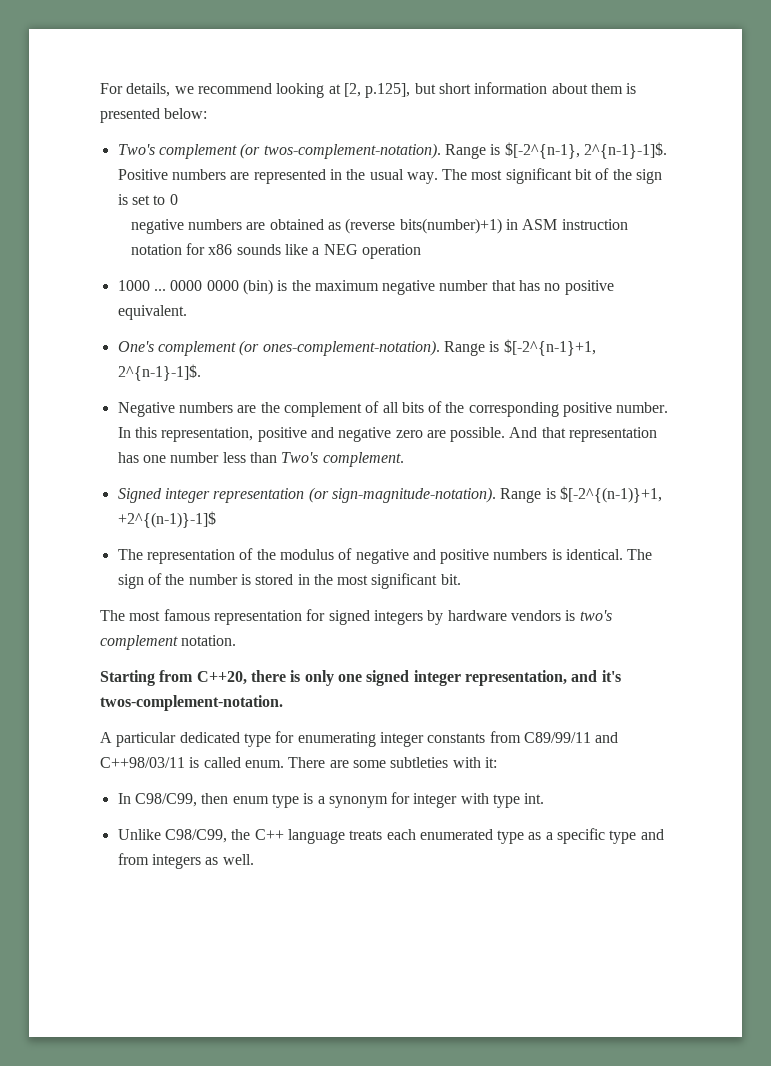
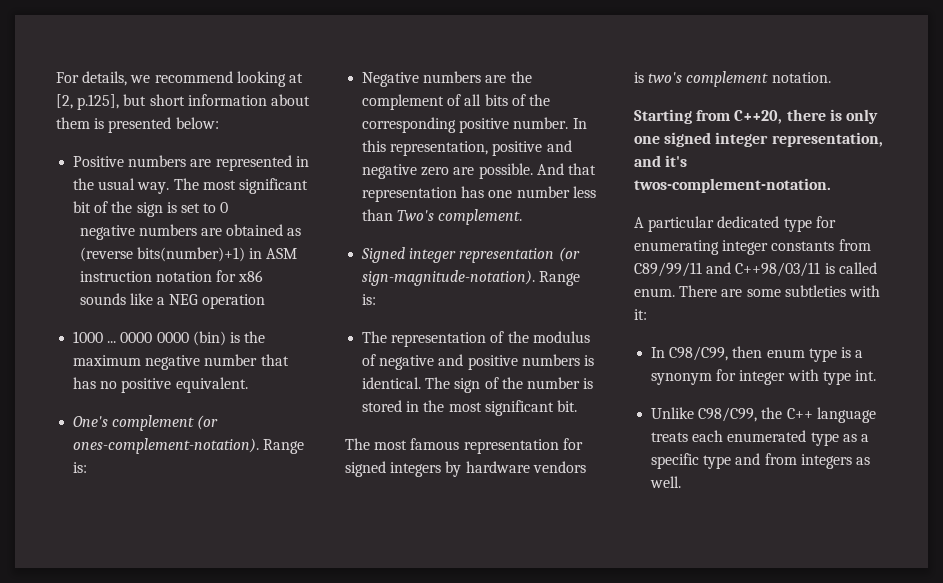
[117,142,667,159] Two's complement (or twos-complement-notation). Range is $[-2^{n-1}, 2^{n-1}-1]$. -> (219, 123) none
[489,339,596,356] [117,364,201,381] is $[-2^{n-1}+1, 2^{n-1}-1]$. -> [73,462,88,473] is:
[545,486,662,503] [117,511,216,528] is $[-2^{(n-1)}+1, +2^{(n-1)}-1]$ -> [362,294,377,305] is:

